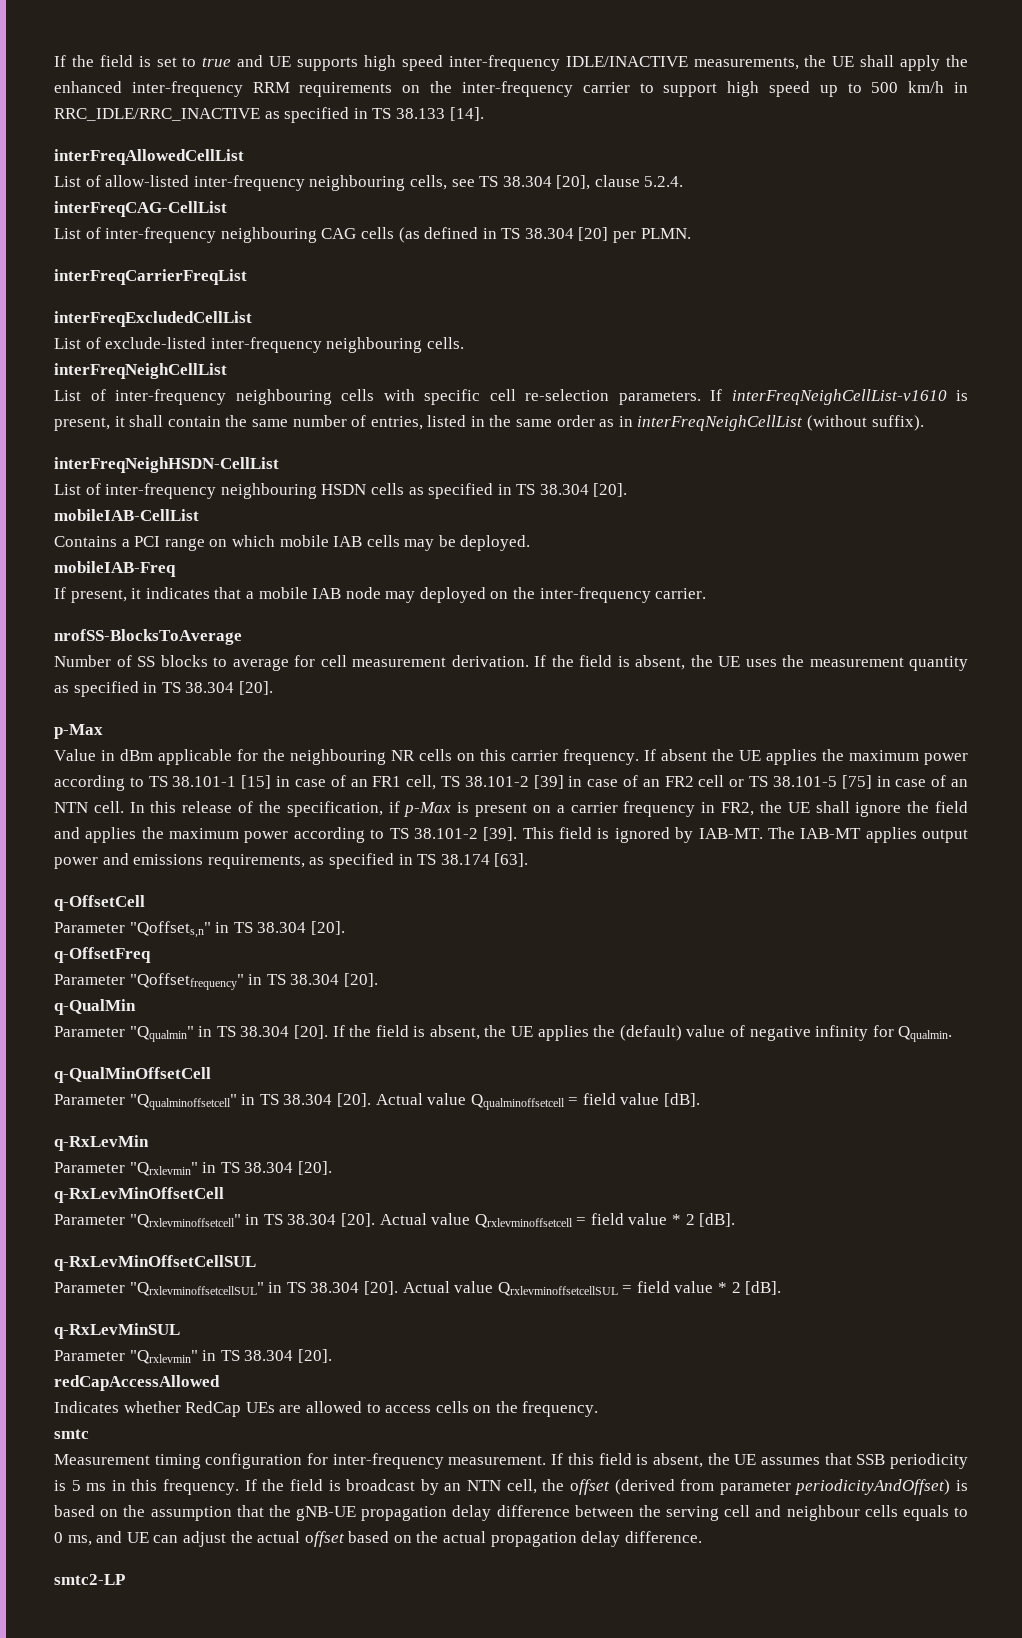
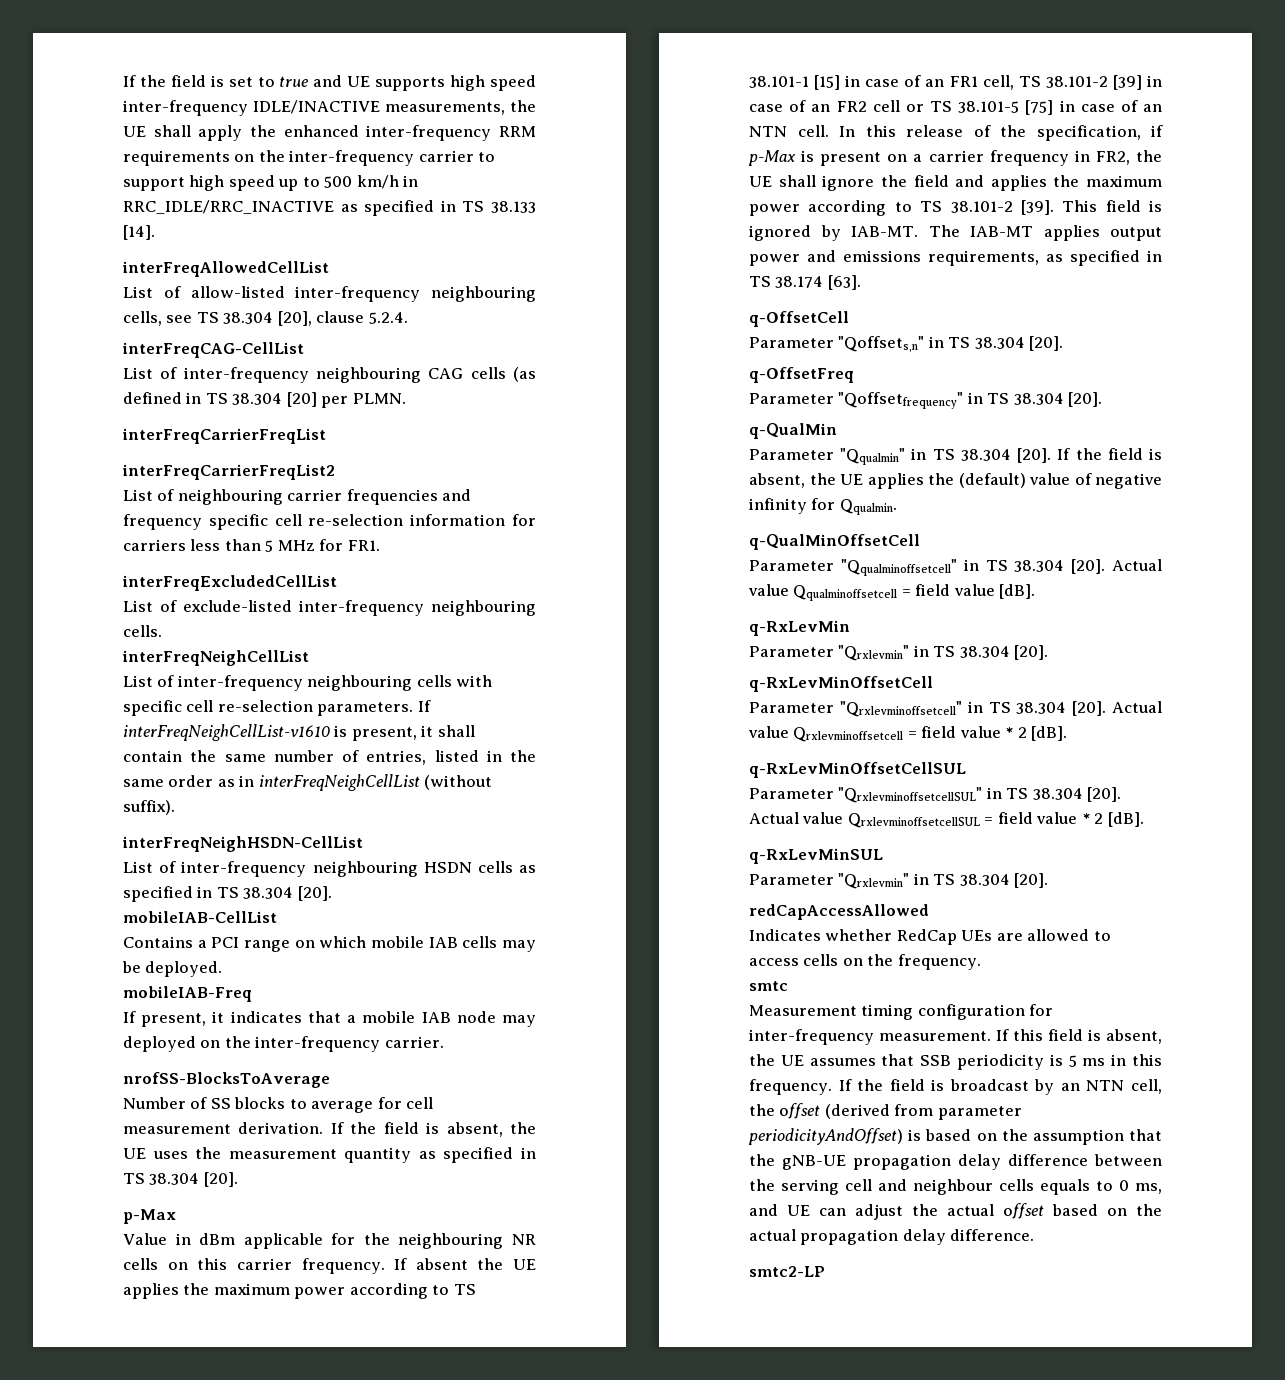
(247, 277) none -> [122,464,335,480] [123,489,472,505] [123,514,536,530] [123,539,380,552] // interFreqCarrierFreqList2 // List of neighbouring carrier frequencies and frequency specific cell re-selection information for carriers less than 5 MHz for FR1.

